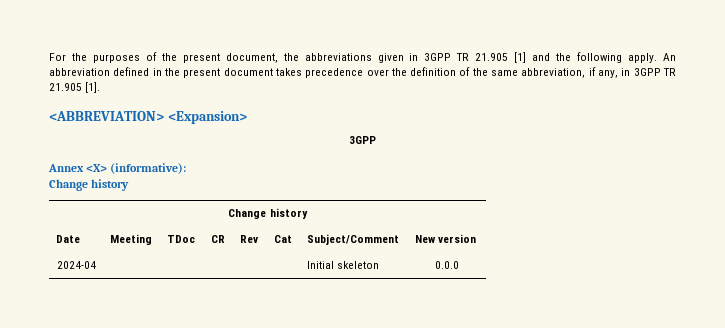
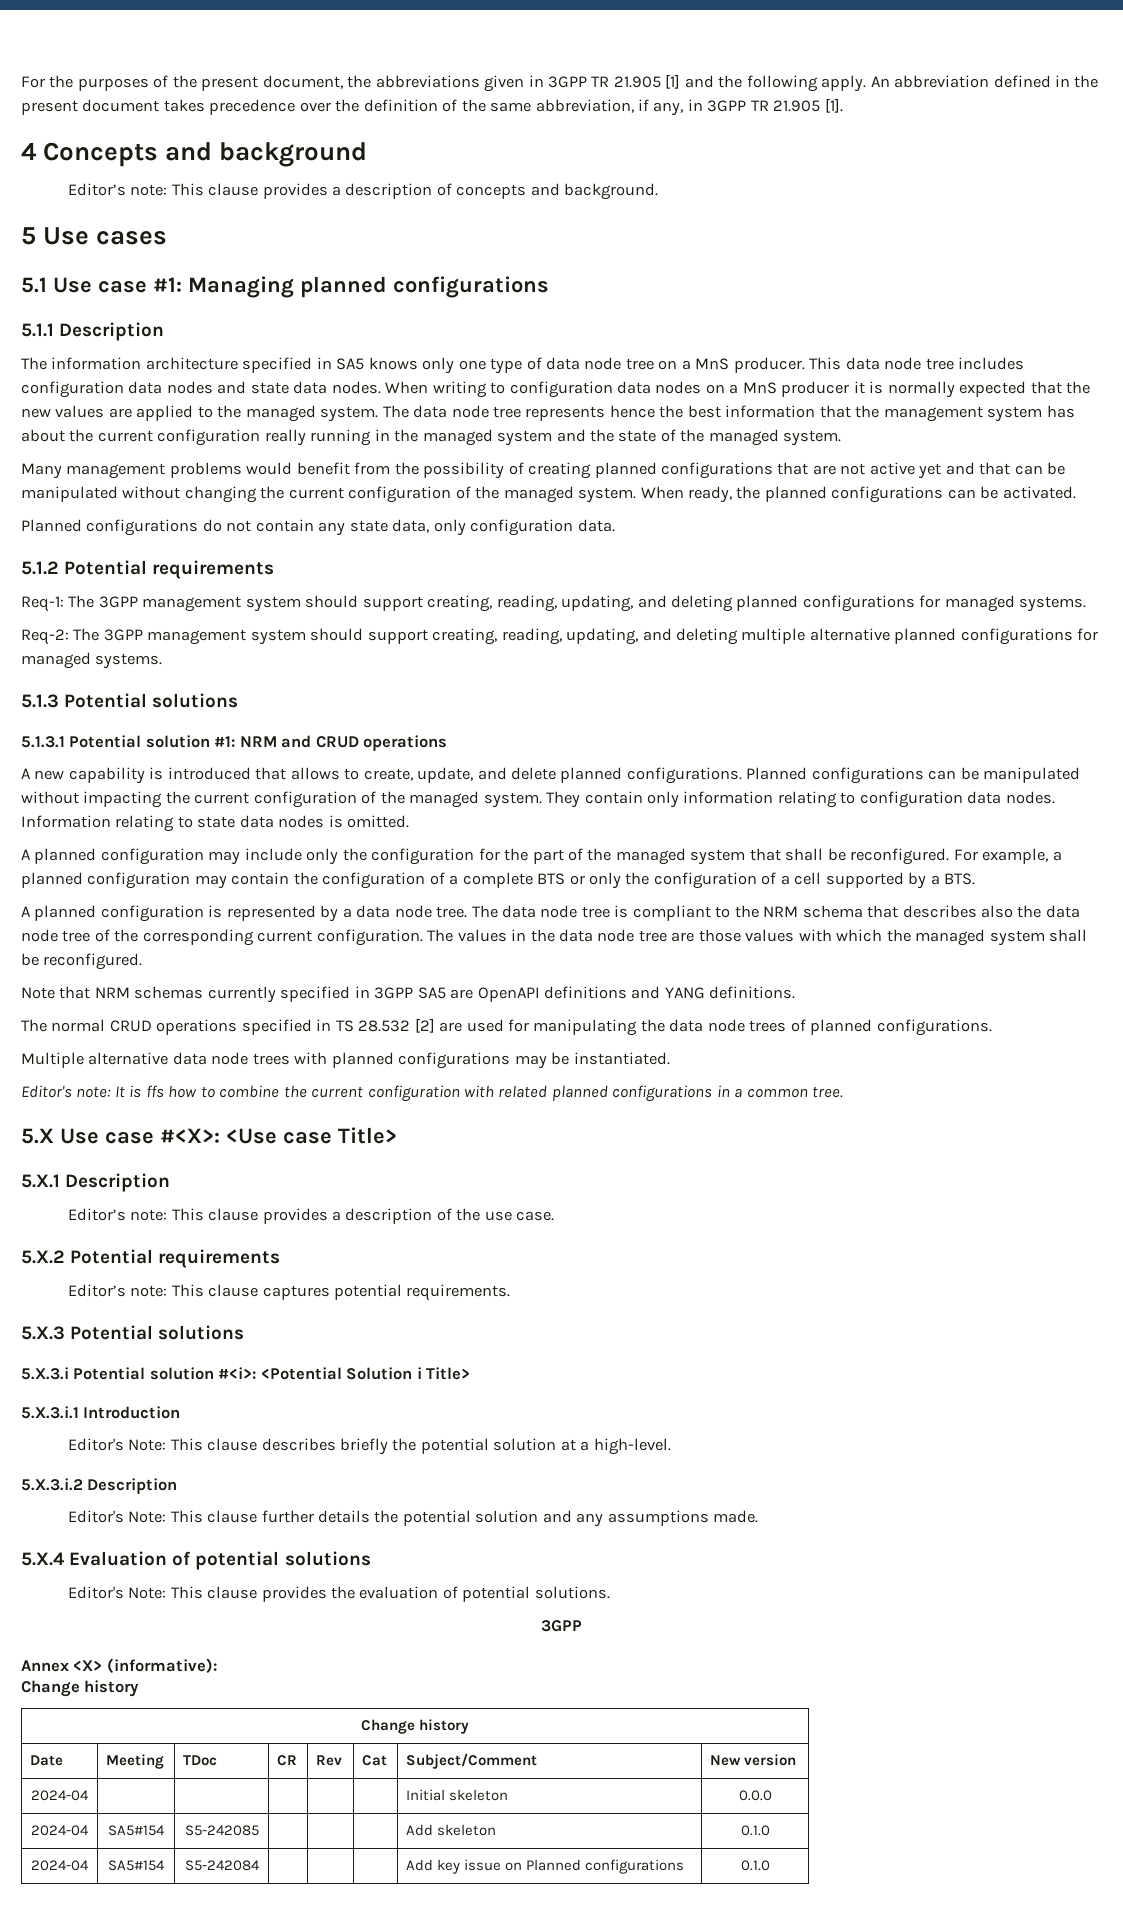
[49,111,247,124] <ABBREVIATION> <Expansion> -> [21,142,368,167] [67,183,659,200] [21,227,168,245] [21,276,549,298] [21,322,165,341] [21,357,1025,374] [21,381,1091,398] [21,405,1075,422] [21,429,842,446] [21,462,1066,479] [21,486,1076,503] [21,519,615,536] [21,560,275,579] [21,595,1087,612] [21,628,1099,645] [21,652,163,669] [21,693,239,708] [21,735,448,751] [21,767,1081,784] [21,791,1055,808] [21,815,410,832] [21,848,1062,865] [21,872,976,889] [21,905,1080,922] [21,929,1088,946] [21,953,143,970] [21,986,796,1003] [21,1018,992,1036] [21,1052,670,1069] [21,1085,844,1102] [21,1127,397,1144] [21,1173,171,1192] [67,1208,555,1224] [21,1249,281,1268] [67,1284,511,1301] [21,1325,245,1340] [21,1367,471,1380] [21,1406,181,1419] [67,1438,671,1455] [21,1478,178,1494] [67,1510,759,1527] [21,1551,371,1570] [67,1586,610,1602] 4 Concepts and background // Editor’s note: This clause provides a description of concepts and background. // 5 Use cases // 5.1 Use case #1: Managing planned configurations // 5.1.1 Description // The information architecture specified in SA5 knows only one type of data node tree on a MnS producer. This data node tree includes configuration data nodes and state data nodes. When writing to configuration data nodes on a MnS producer it is normally expected that the new values are applied to the managed system. The data node tree represents hence the best information that the management system has about the current configuration really running in the managed system and the state of the managed system. // Many management problems would benefit from the possibility of creating planned configurations that are not active yet and that can be manipulated without changing the current configuration of the managed system. When ready, the planned configurations can be activated. // Planned configurations do not contain any state data, only configuration data. // 5.1.2 Potential requirements // Req-1: The 3GPP management system should support creating, reading, updating, and deleting planned configurations for managed systems. // Req-2: The 3GPP management system should support creating, reading, updating, and deleting multiple alternative planned configurations for managed systems. // 5.1.3 Potential solutions // 5.1.3.1 Potential solution #1: NRM and CRUD operations // A new capability is introduced that allows to create, update, and delete planned configurations. Planned configurations can be manipulated without impacting the current configuration of the managed system. They contain only information relating to configuration data nodes. Information relating to state data nodes is omitted. // A planned configuration may include only the configuration for the part of the managed system that shall be reconfigured. For example, a planned configuration may contain the configuration of a complete BTS or only the configuration of a cell supported by a BTS. // A planned configuration is represented by a data node tree. The data node tree is compliant to the NRM schema that describes also the data node tree of the corresponding current configuration. The values in the data node tree are those values with which the managed system shall be reconfigured. // Note that NRM schemas currently specified in 3GPP SA5 are OpenAPI definitions and YANG definitions. // The normal CRUD operations specified in TS 28.532 [2] are used for manipulating the data node trees of planned configurations. // Multiple alternative data node trees with planned configurations may be instantiated. // Editor's note: It is ffs how to combine the current configuration with related planned configurations in a common tree. // 5.X Use case #<X>: <Use case Title> // 5.X.1 Description // Editor’s note: This clause provides a description of the use case. // 5.X.2 Potential requirements // Editor’s note: This clause captures potential requirements. // 5.X.3 Potential solutions // 5.X.3.i Potential solution #<i>: <Potential Solution i Title> // 5.X.3.i.1 Introduction // Editor's Note: This clause describes briefly the potential solution at a high-level. // 5.X.3.i.2 Description // Editor's Note: This clause further details the potential solution and any assumptions made. // 5.X.4 Evaluation of potential solutions // Editor's Note: This clause provides the evaluation of potential solutions.
(459, 265) none -> [31,1825,89,1836] [108,1825,165,1836] [184,1825,259,1836] [406,1824,497,1836] [740,1825,770,1836] [31,1860,89,1871] [108,1860,165,1871] [184,1860,260,1871] [406,1859,685,1874] [740,1860,770,1871] // 2024-04 | SA5#154 | S5-242085 | | | | Add skeleton | 0.1.0 // 2024-04 | SA5#154 | S5-242084 | | | | Add key issue on Planned configurations | 0.1.0

